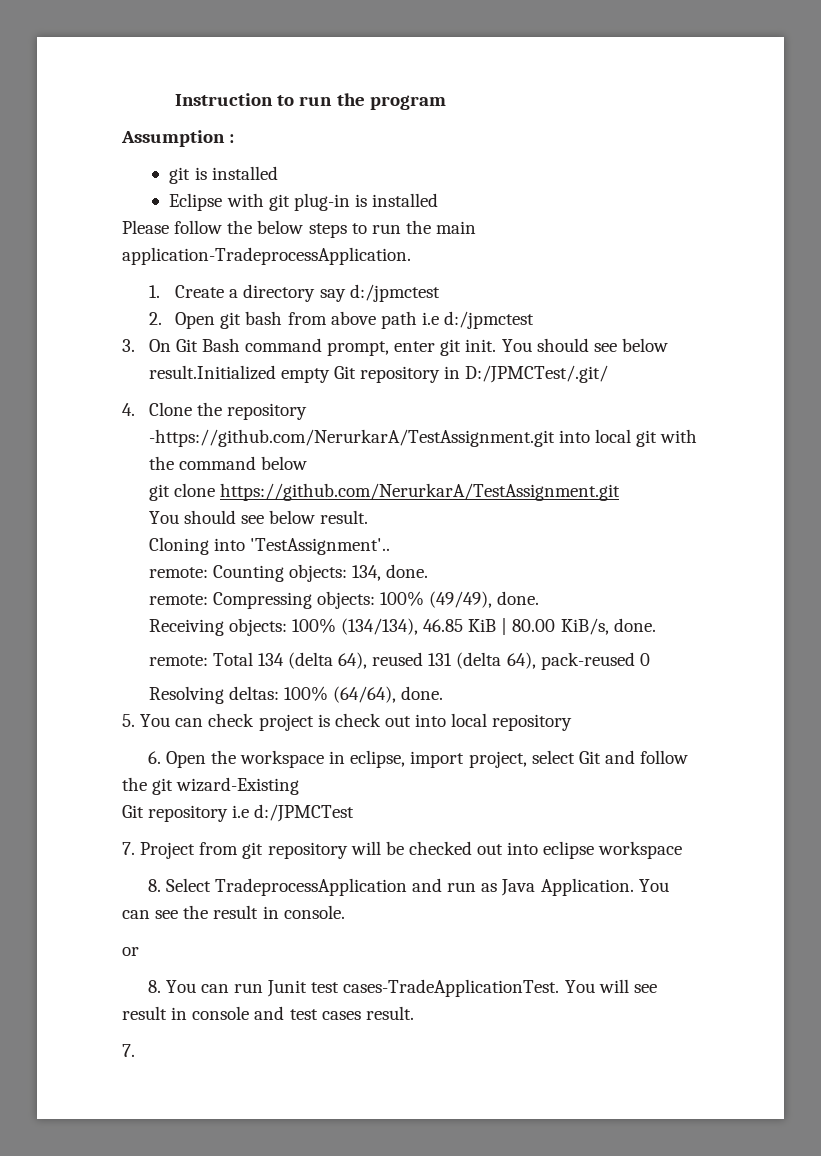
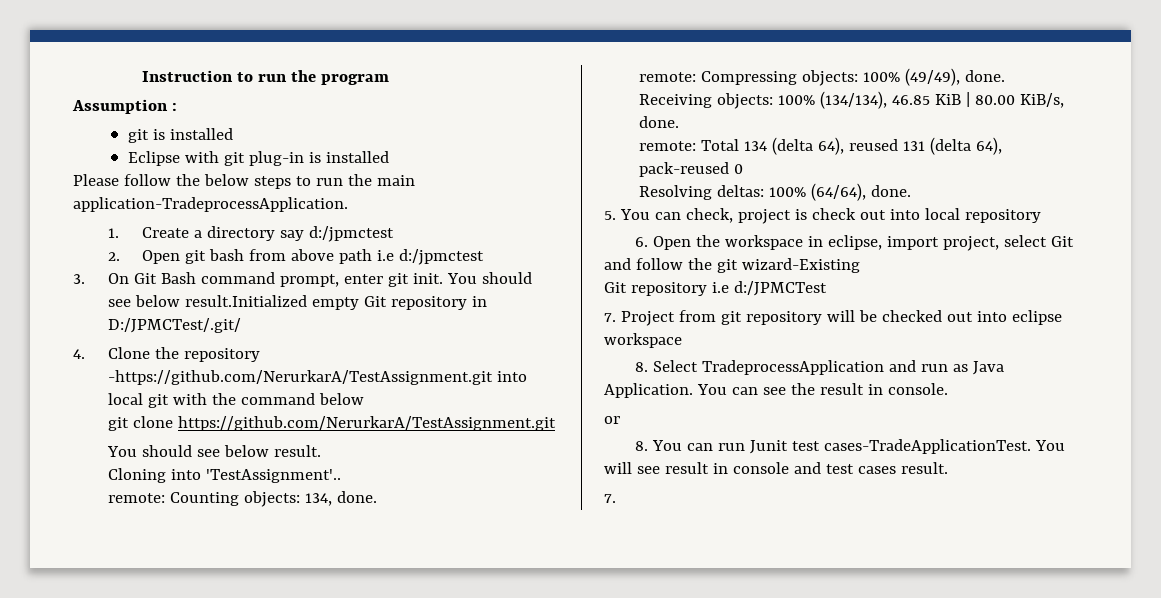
[208,713,255,727] check -> [685,208,733,223] check,

